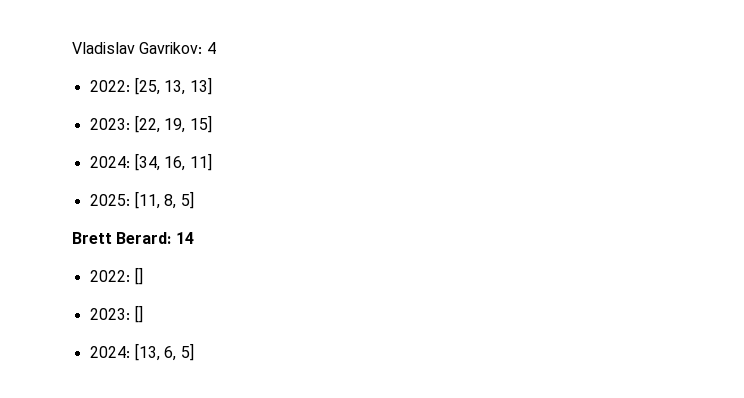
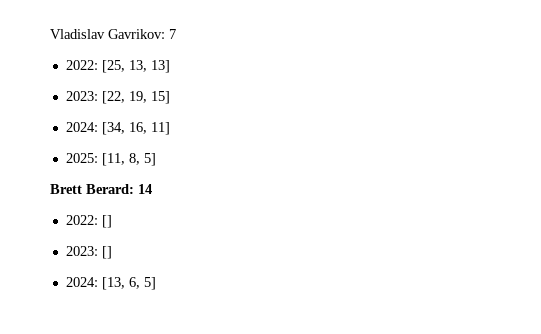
[206,42,216,54] 4 -> [169,29,176,39] 7

